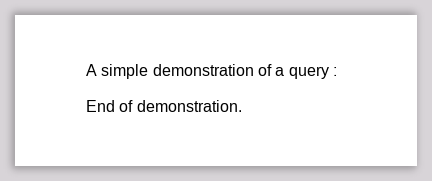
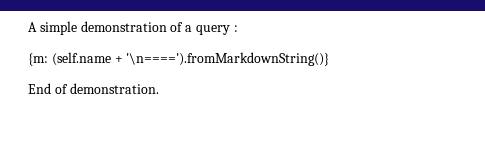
(337, 71) none -> [28,52,330,66] // {m: (self.name + '\n====').fromMarkdownString()}

